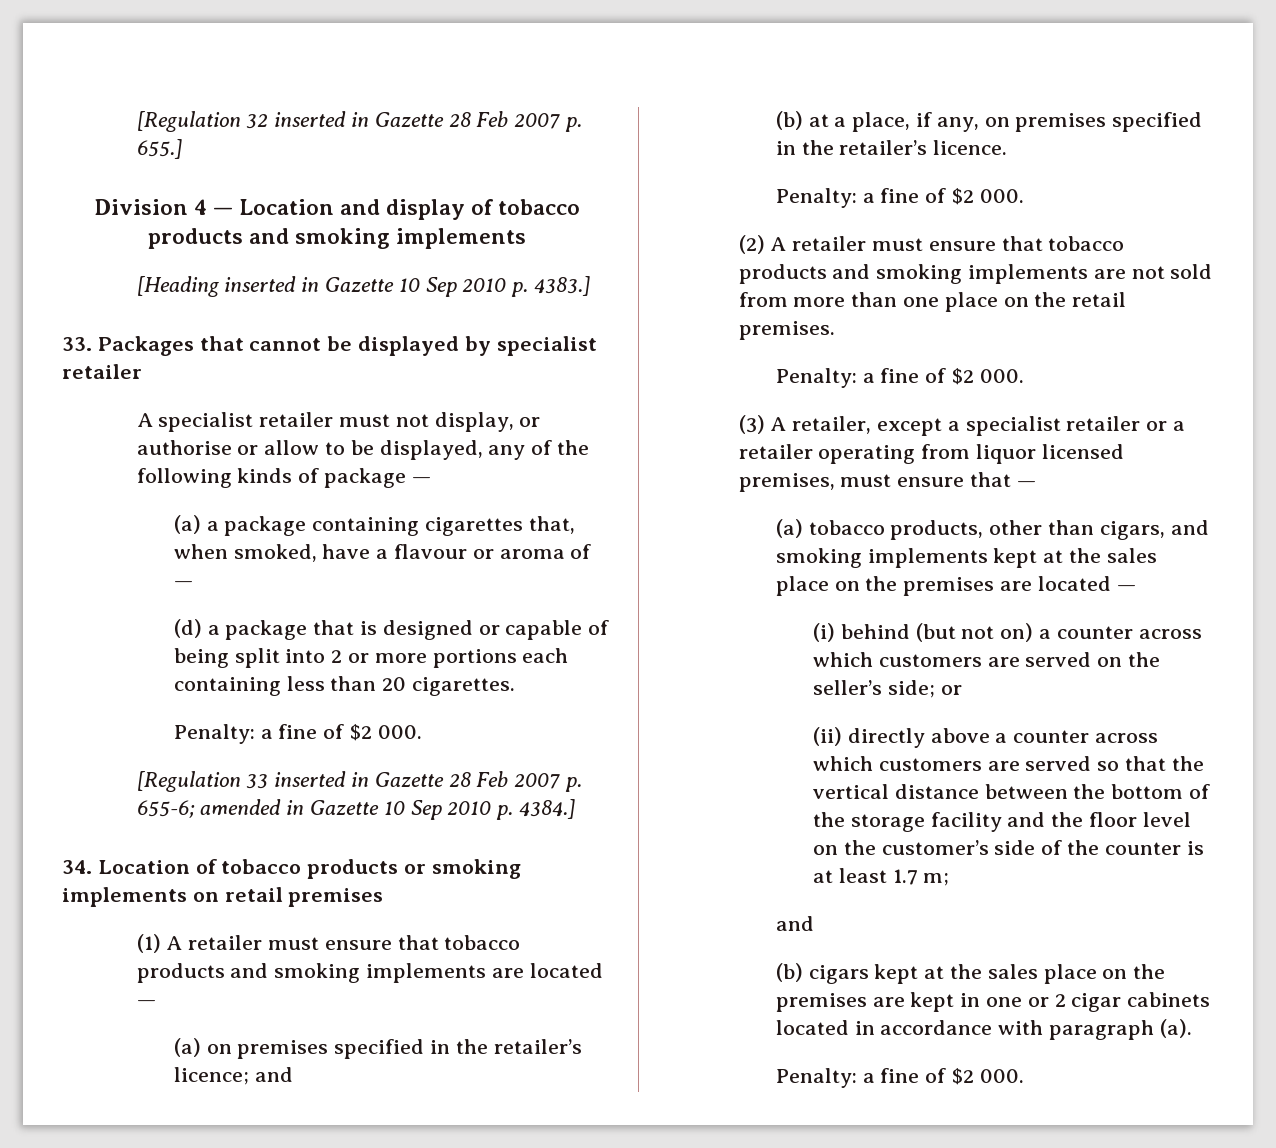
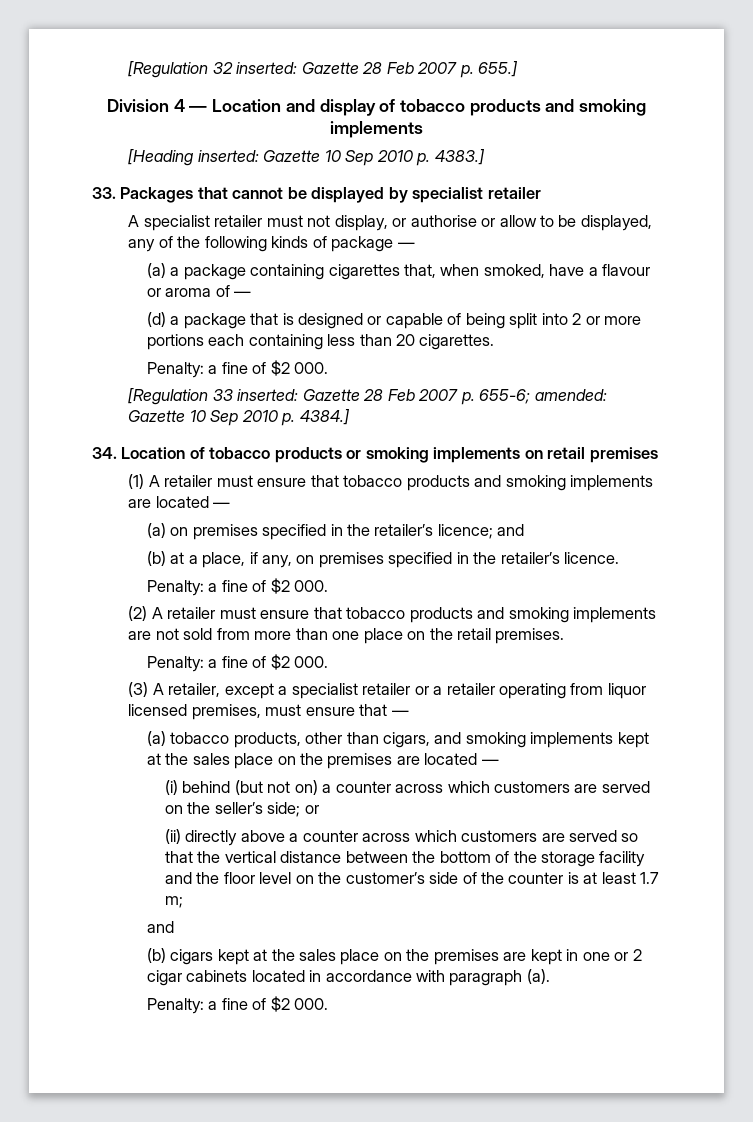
[274,111,369,127] inserted in -> [236,62,298,74] inserted:
[224,276,320,292] inserted in -> [197,150,259,162] inserted:
[274,771,369,787] inserted in -> [237,389,299,401] inserted:
[200,799,305,815] amended in -> [534,389,607,401] amended:

